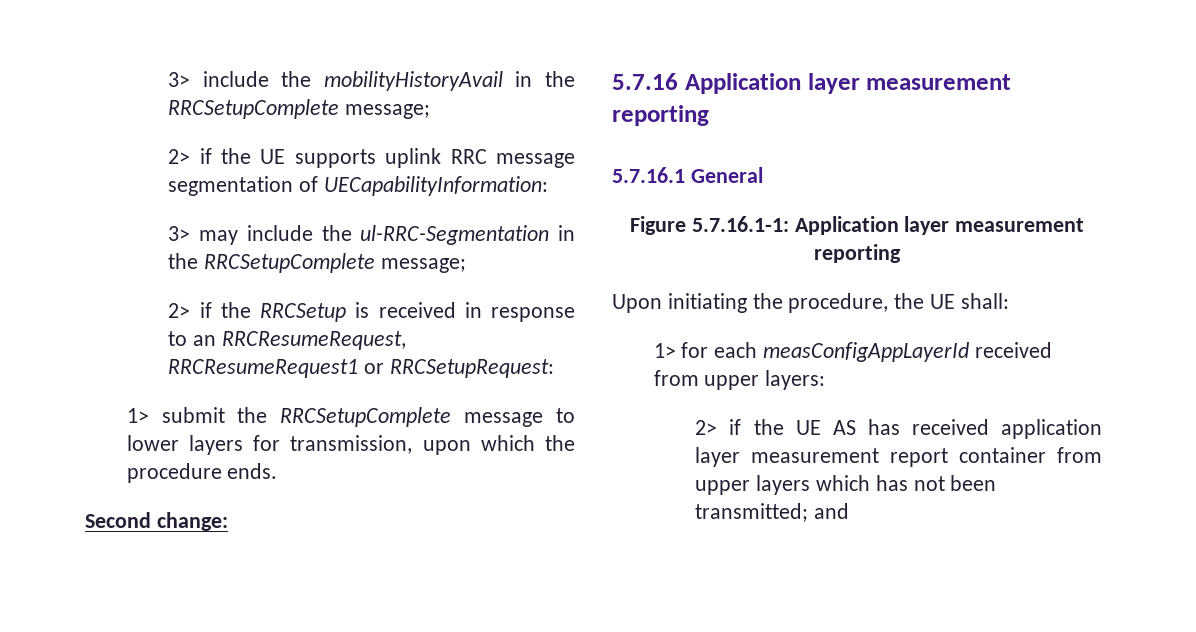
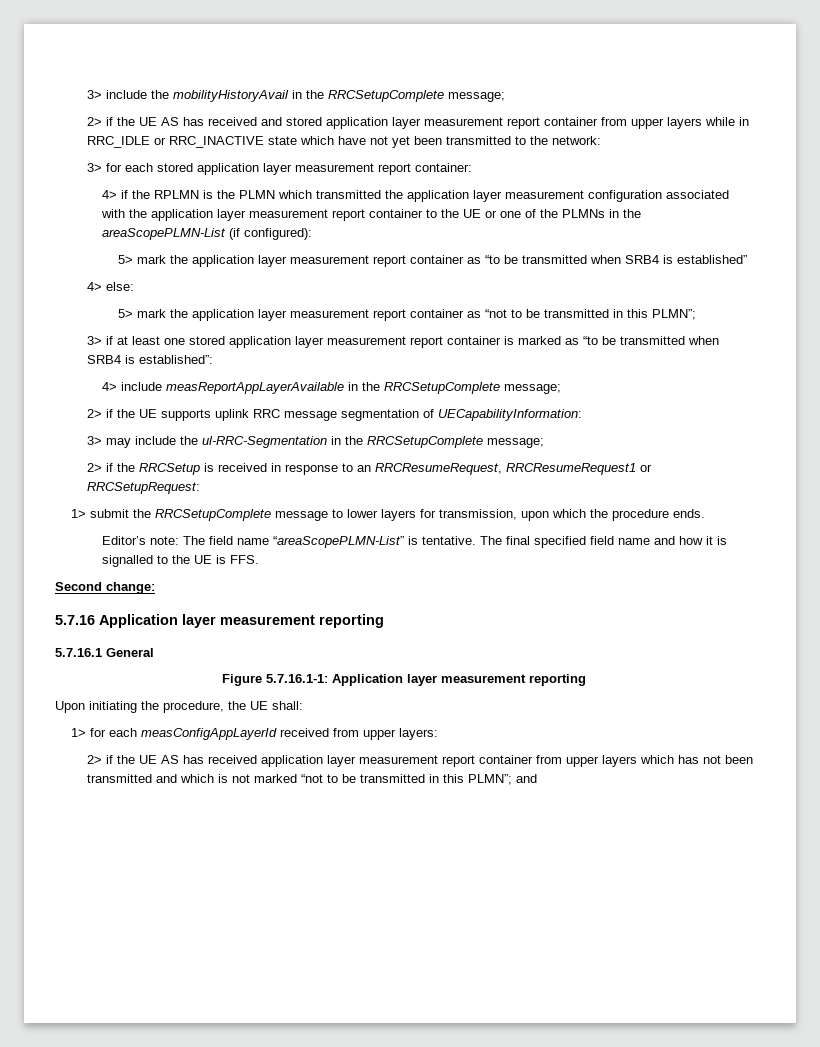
(431, 111) none -> [86,117,749,129] [86,136,601,148] [86,163,472,175] [102,190,730,202] [101,209,642,221] [102,228,313,240] [118,255,748,267] [86,282,134,291] [118,309,697,321] [86,336,719,348] [86,355,213,364] [102,382,562,394] // 2> if the UE AS has received and stored application layer measurement report container from upper layers while in RRC_IDLE or RRC_INACTIVE state which have not yet been transmitted to the network: // 3> for each stored application layer measurement report container: // 4> if the RPLMN is the PLMN which transmitted the application layer measurement configuration associated with the application layer measurement report container to the UE or one of the PLMNs in the areaScopePLMN-List (if configured): // 5> mark the application layer measurement report container as “to be transmitted when SRB4 is established” // 4> else: // 5> mark the application layer measurement report container as “not to be transmitted in this PLMN”; // 3> if at least one stored application layer measurement report container is marked as “to be transmitted when SRB4 is established”: // 4> include measReportAppLayerAvailable in the RRCSetupComplete message;
(278, 471) none -> [102,536,728,548] [102,555,260,567] // Editor’s note: The field name “areaScopePLMN-List” is tentative. The final specified field name and how it is signalled to the UE is FFS.
[695,503,809,522] transmitted; -> [86,774,512,785] transmitted and which is not marked “not to be transmitted in this PLMN”;

